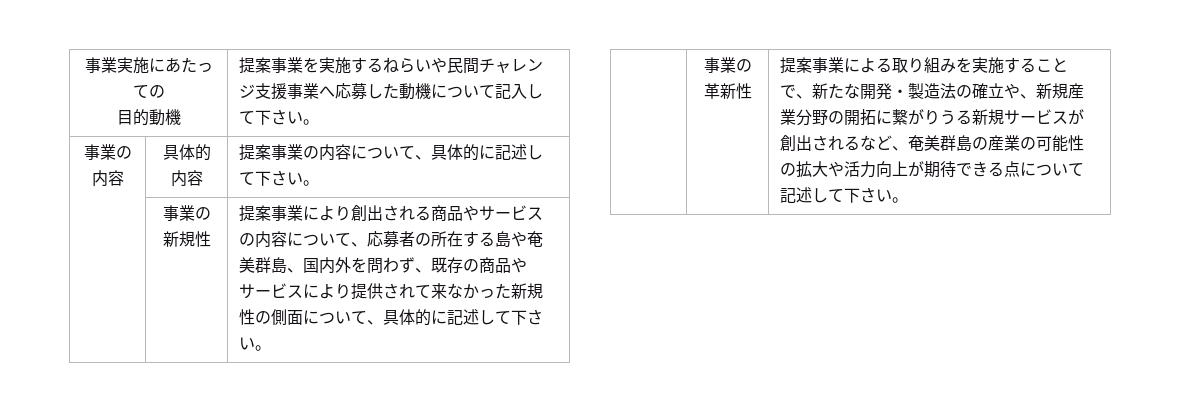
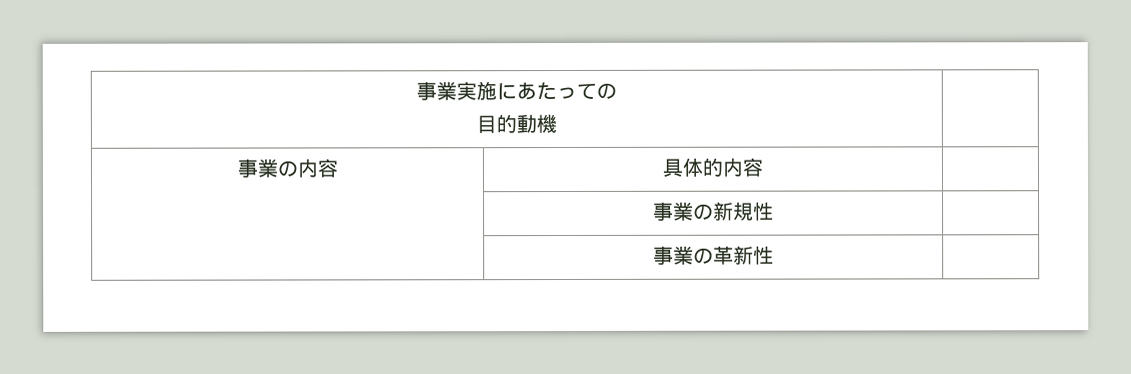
[238,57,543,74] [238,83,543,100] [238,109,319,125] 提案事業を実施するねらいや民間チャレンジ支援事業へ応募した動機について記入して下さい。 -> (557, 124) none
[238,144,543,161] [238,170,319,186] [162,205,211,221] [162,231,211,247] [238,205,543,222] [238,231,543,248] [238,257,527,274] [238,283,543,300] [238,309,543,326] [238,337,271,351] [703,57,752,73] [703,83,752,99] [779,57,1068,74] [779,83,1084,100] [779,109,1084,126] [779,135,1084,152] [779,161,1084,178] [779,187,908,203] 提案事業の内容について、具体的に記述して下さい。 // | 事業の新規性 | 提案事業により創出される商品やサービスの内容について、応募者の所在する島や奄美群島、国内外を問わず、既存の商品やサービスにより提供されて来なかった新規性の側面について、具体的に記述して下さい。 // | 事業の革新性 | 提案事業による取り組みを実施することで、新たな開発・製造法の確立や、新規産業分野の開拓に繋がりうる新規サービスが創出されるなど、奄美群島の産業の可能性の拡大や活力向上が期待できる点について記述して下さい。 -> [653,201,774,221] [653,245,774,265] // | 事業の新規性 | // | 事業の革新性 |

